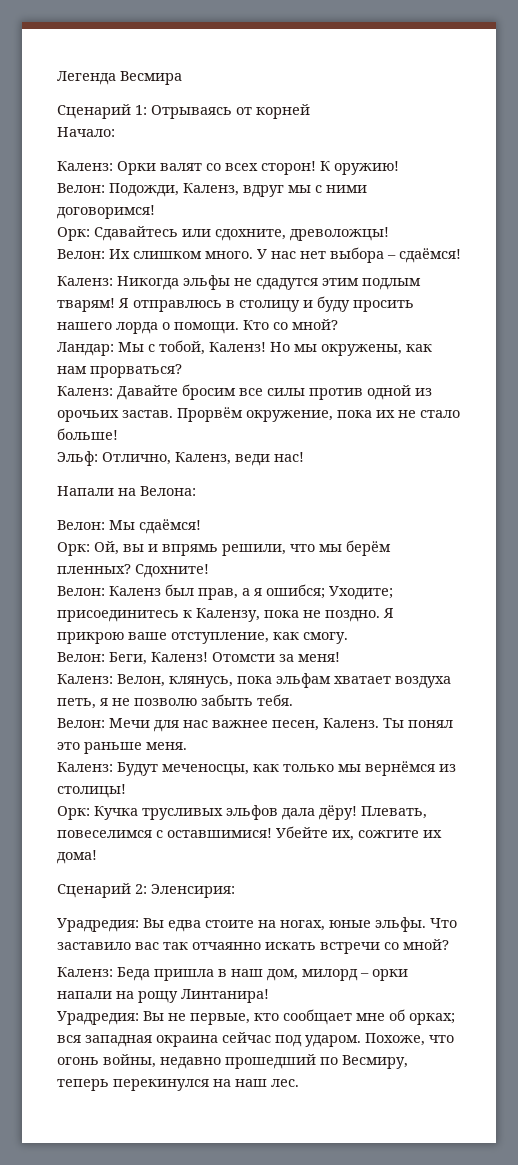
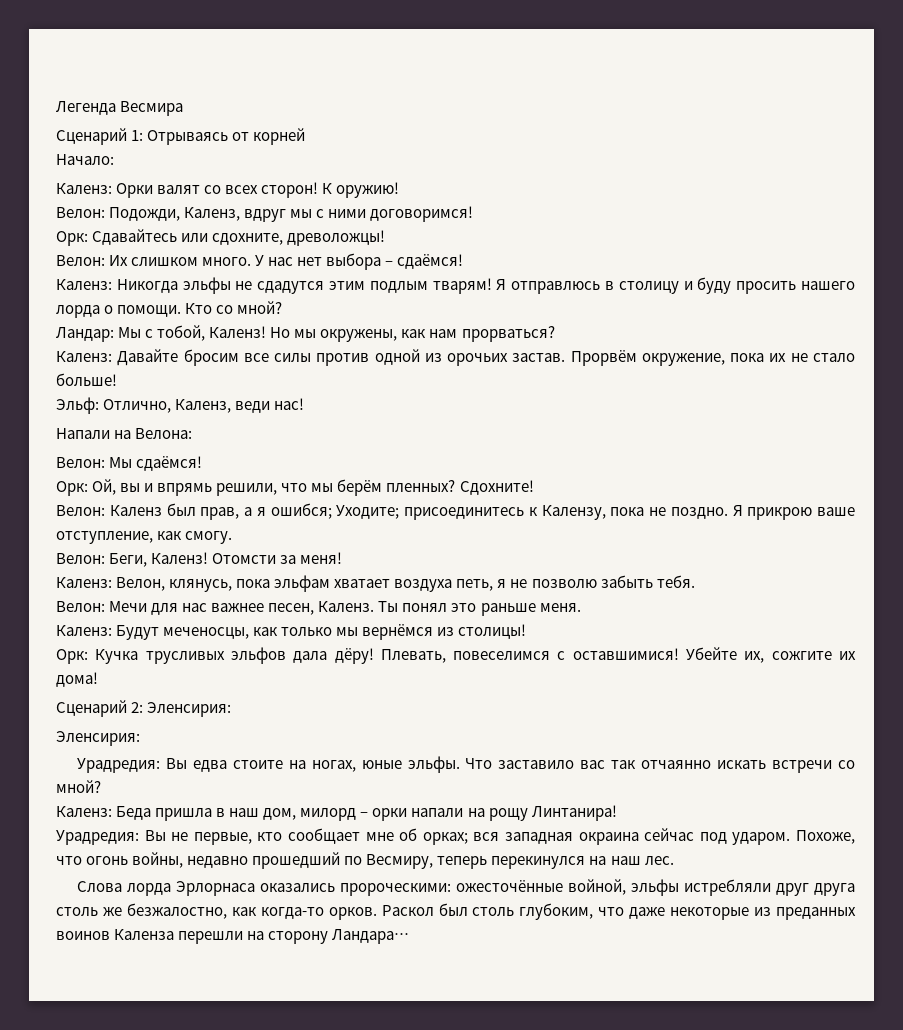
(235, 891) none -> [56,731,140,746] // Эленсирия:
(299, 1083) none -> [77,879,856,896] [56,903,857,920] [56,929,410,944] // Слова лорда Эрлорнаса оказались пророческими: ожесточённые войной, эльфы истребляли друг друга столь же безжалостно, как когда-то орков. Раскол был столь глубоким, что даже некоторые из преданных воинов Каленза перешли на сторону Ландара…

